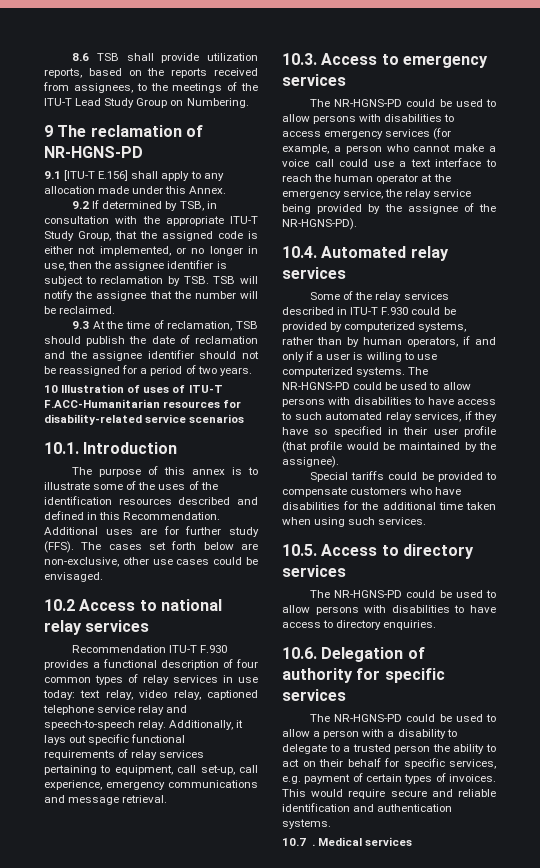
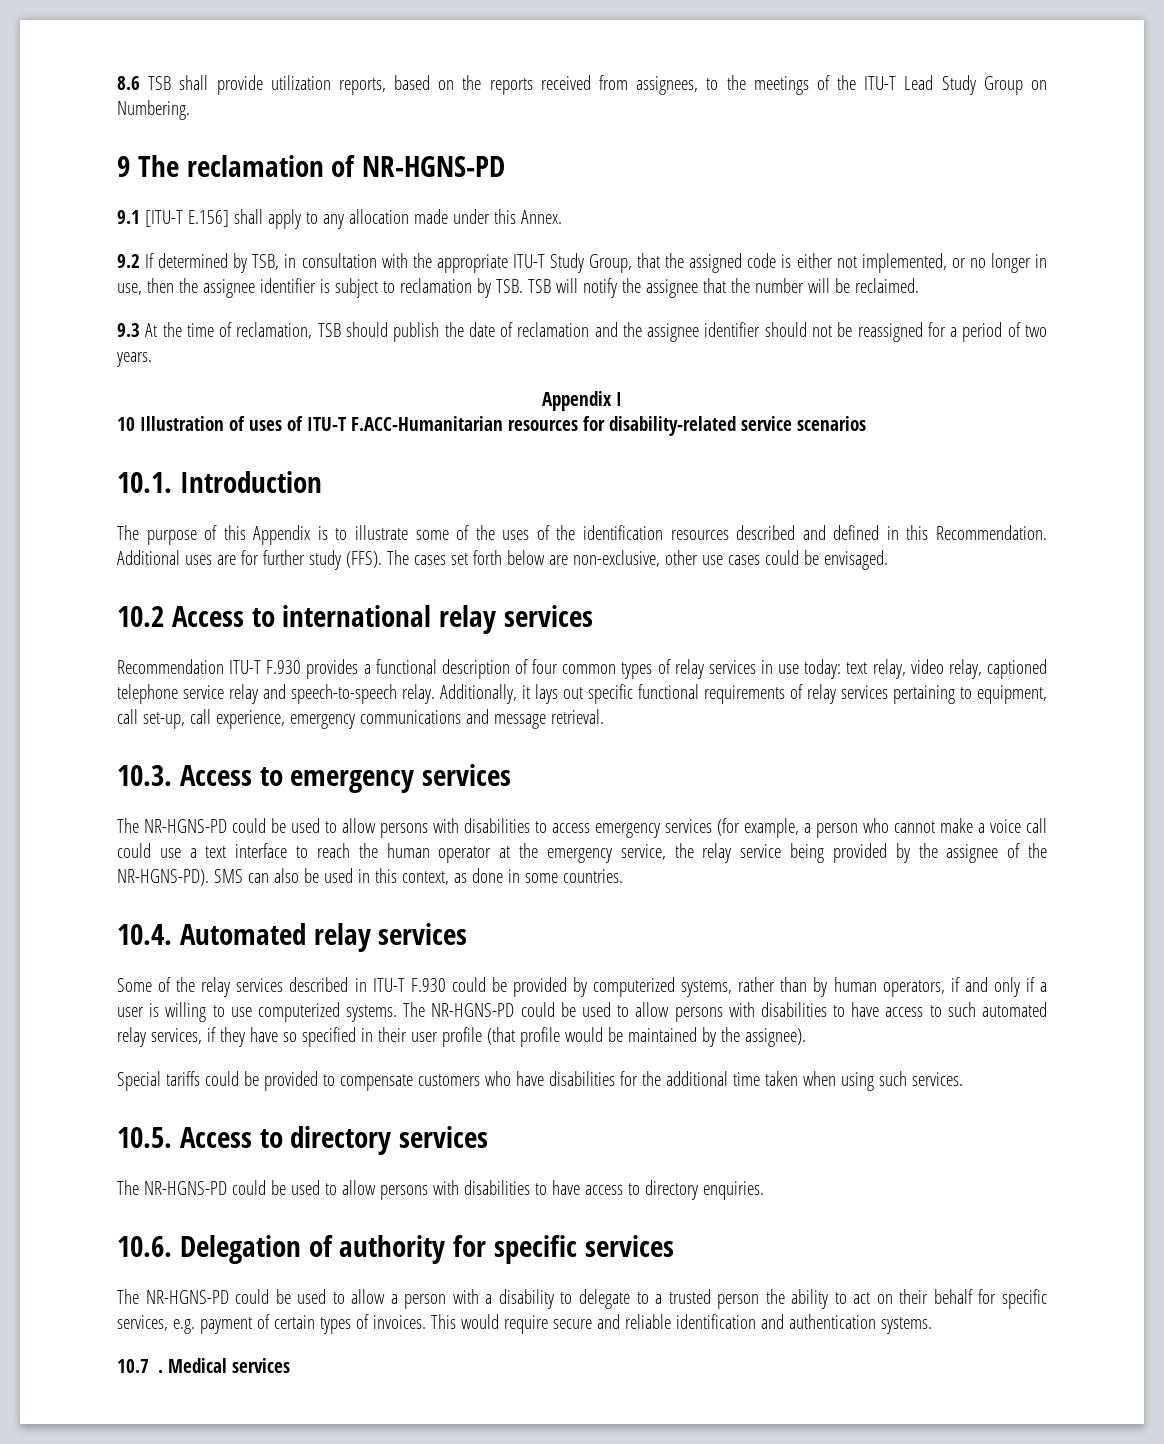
(252, 371) none -> [542,391,622,411] // Appendix I
[192,469,226,475] annex -> [253,525,311,545] Appendix
[160,599,222,611] national -> [282,605,432,627] international
(357, 224) none -> [213,868,623,885] SMS can also be used in this context, as done in some countries.

